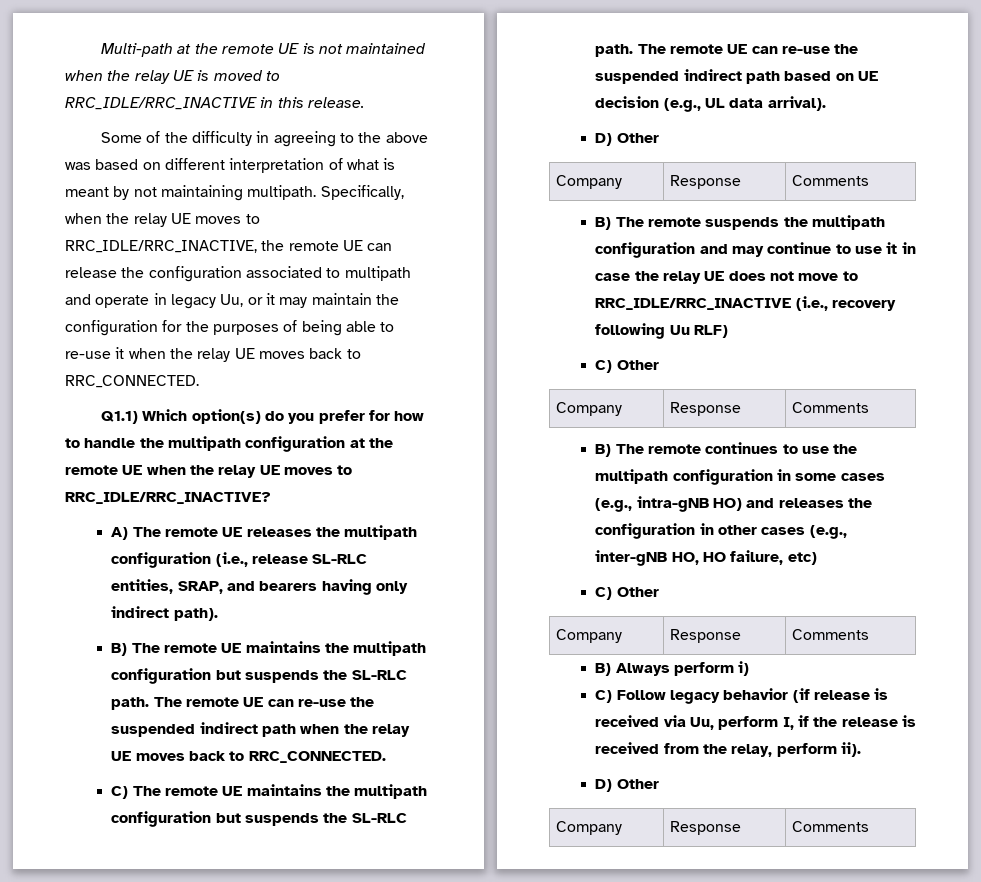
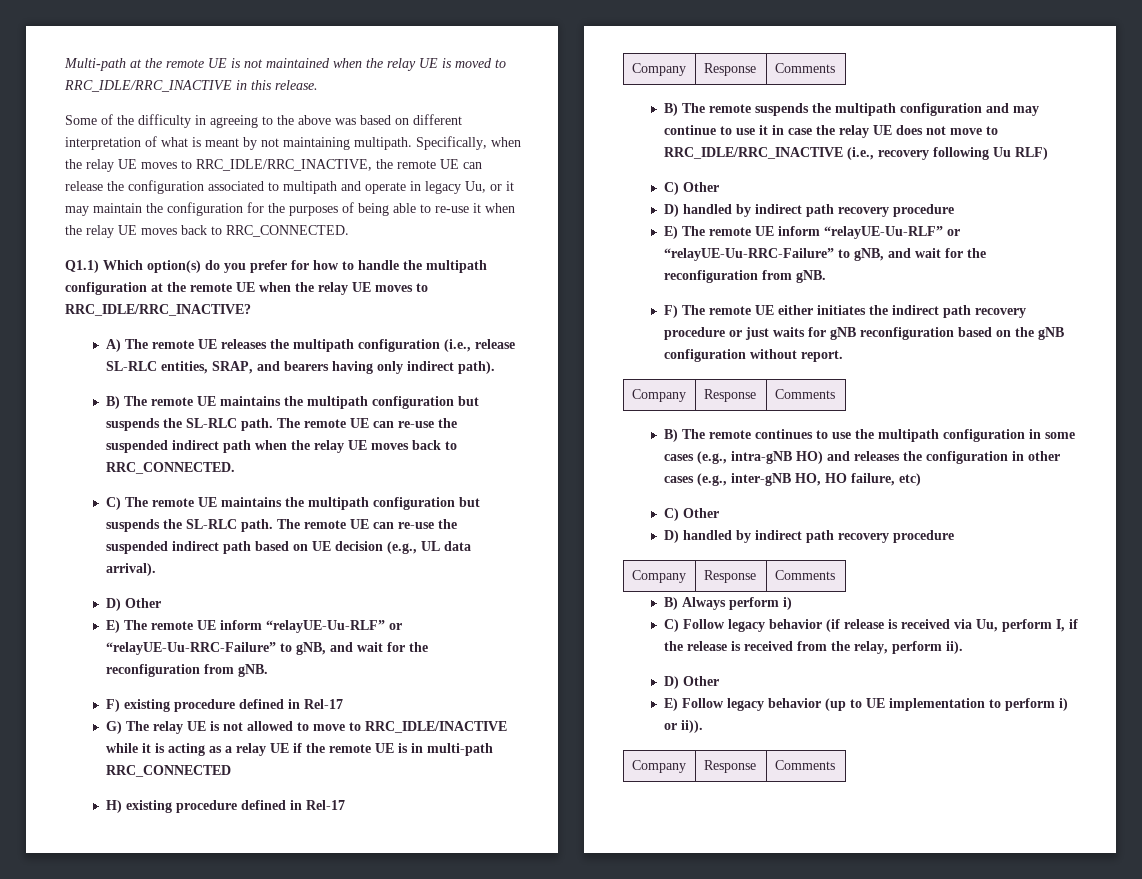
(659, 138) none -> [105,620,402,633] [105,642,428,655] [105,664,268,677] [105,699,343,712] [105,721,507,734] [105,743,493,756] [105,765,231,777] [105,800,345,813] // E) The remote UE inform “relayUE-Uu-RLF” or “relayUE-Uu-RRC-Failure” to gNB, and wait for the reconfiguration from gNB. // F) existing procedure defined in Rel-17 // G) The relay UE is not allowed to move to RRC_IDLE/INACTIVE while it is acting as a relay UE if the remote UE is in multi-path RRC_CONNECTED // H) existing procedure defined in Rel-17
(659, 365) none -> [663,204,954,217] [663,226,960,239] [663,248,986,261] [663,270,826,283] [663,305,1026,318] [663,327,1064,340] [663,349,843,362] // D) handled by indirect path recovery procedure // E) The remote UE inform “relayUE-Uu-RLF” or “relayUE-Uu-RRC-Failure” to gNB, and wait for the reconfiguration from gNB. // F) The remote UE either initiates the indirect path recovery procedure or just waits for gNB reconfiguration based on the gNB configuration without report.
(659, 592) none -> [663,530,954,543] // D) handled by indirect path recovery procedure
(659, 784) none -> [663,698,1068,711] [663,720,703,733] // E) Follow legacy behavior (up to UE implementation to perform i) or ii)).

